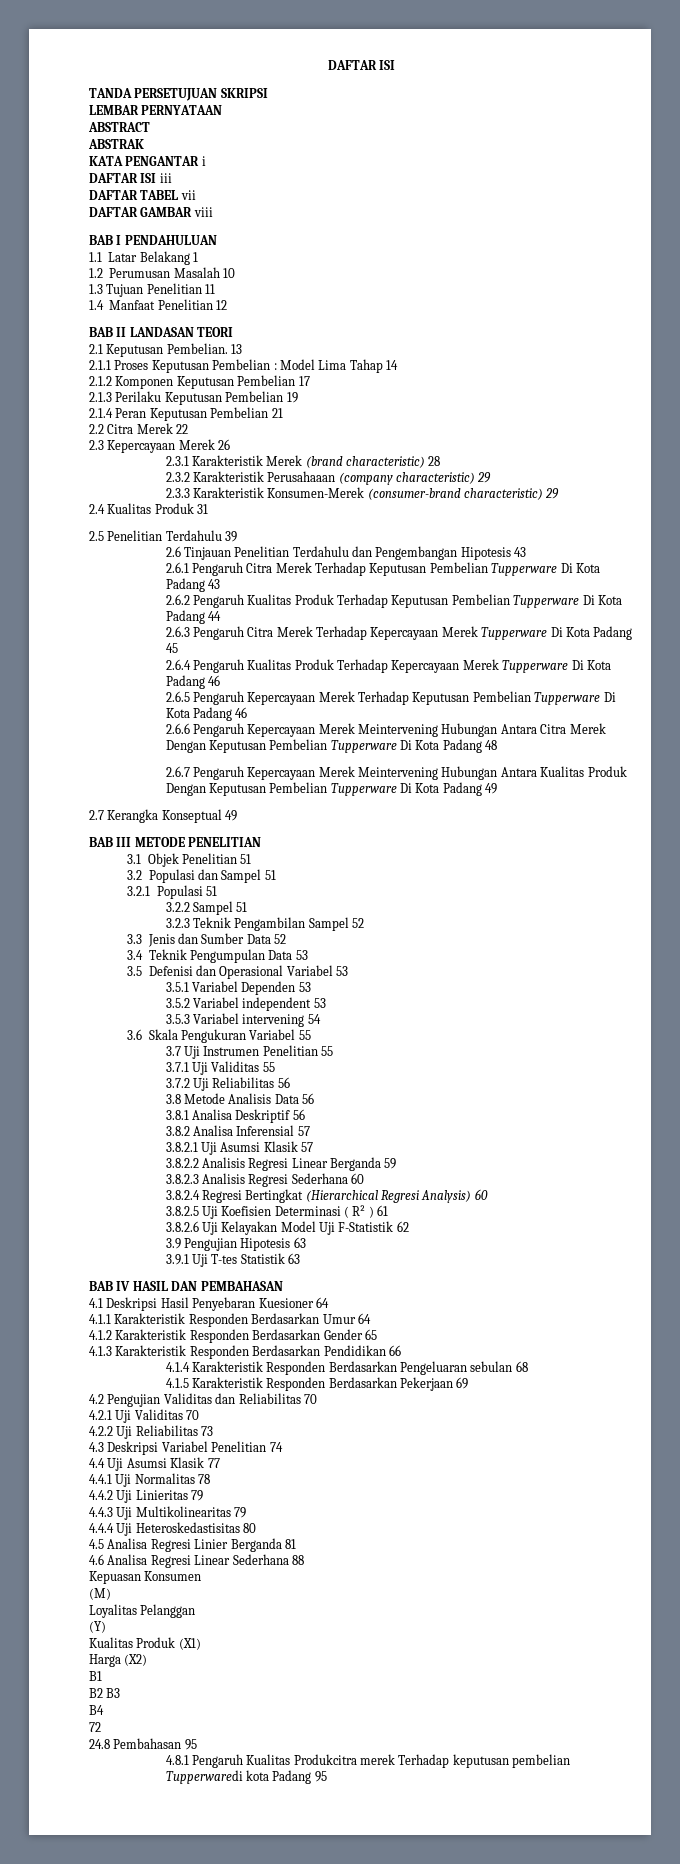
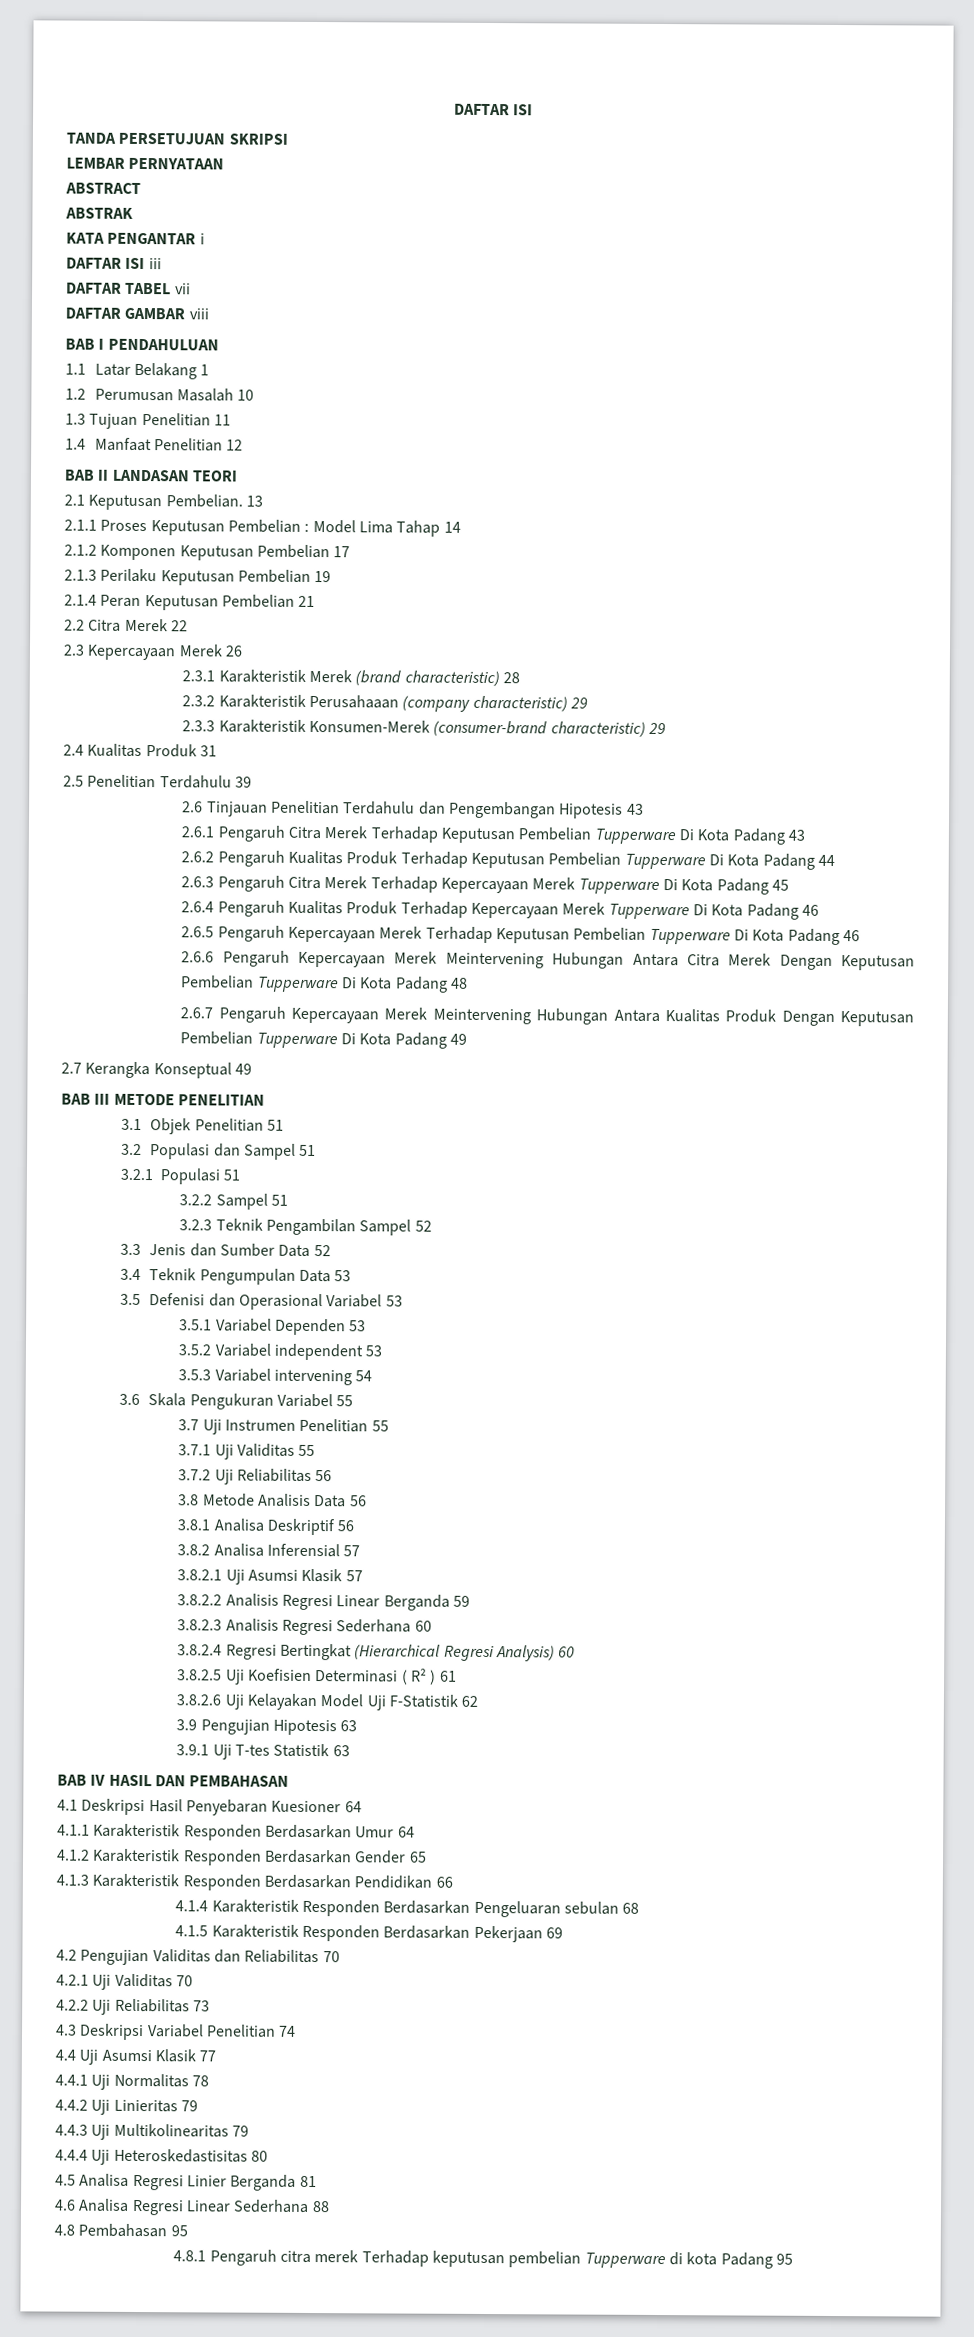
[89,1571,202,1584] [89,1588,111,1600] [89,1604,196,1618] [89,1621,106,1633] [89,1637,201,1650] [89,1654,148,1667] [89,1671,102,1681] [89,1688,121,1698] [89,1705,104,1715] [89,1722,101,1732] [89,1739,110,1749] Kepuasan Konsumen // (M) // Loyalitas Pelanggan // (Y) // Kualitas Produk (X1) // Harga (X2) // B1 // B2 B3 // B4 // 72 // 24.8 -> [54,2224,75,2236] 4.8
[246,1754,357,1765] Kualitas Produkcitra -> [279,2250,311,2264] citra
[165,1770,243,1784] Tupperwaredi -> [584,2252,683,2269] Tupperware di

